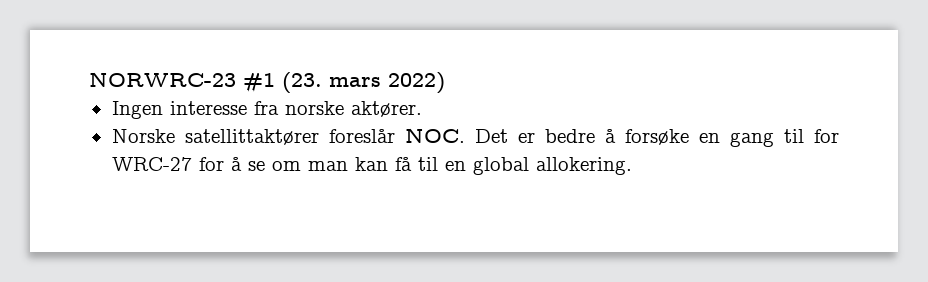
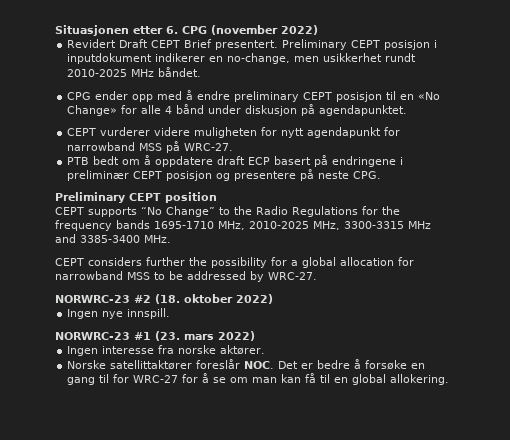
(89, 79) none -> [55,25,318,36] [67,39,438,50] [67,53,417,64] [67,67,202,77] [67,90,441,102] [67,104,408,116] [67,127,401,138] [67,141,234,153] [67,155,404,167] [67,169,382,181] [55,192,217,203] [55,206,400,217] [55,220,431,231] [55,234,171,243] [55,257,414,268] [55,271,317,282] [55,294,273,304] [67,308,171,319] Situasjonen etter 6. CPG (november 2022) // Revidert Draft CEPT Brief presentert. Preliminary CEPT posisjon i inputdokument indikerer en no-change, men usikkerhet rundt 2010-2025 MHz båndet. // CPG ender opp med å endre preliminary CEPT posisjon til en «No Change» for alle 4 bånd under diskusjon på agendapunktet. // CEPT vurderer videre muligheten for nytt agendapunkt for narrowband MSS på WRC-27. // PTB bedt om å oppdatere draft ECP basert på endringene i preliminær CEPT posisjon og presentere på neste CPG. // Preliminary CEPT position // CEPT supports “No Change” to the Radio Regulations for the frequency bands 1695-1710 MHz, 2010-2025 MHz, 3300-3315 MHz and 3385-3400 MHz. // CEPT considers further the possibility for a global allocation for narrowband MSS to be addressed by WRC-27. // NORWRC-23 #2 (18. oktober 2022) // Ingen nye innspill. //

